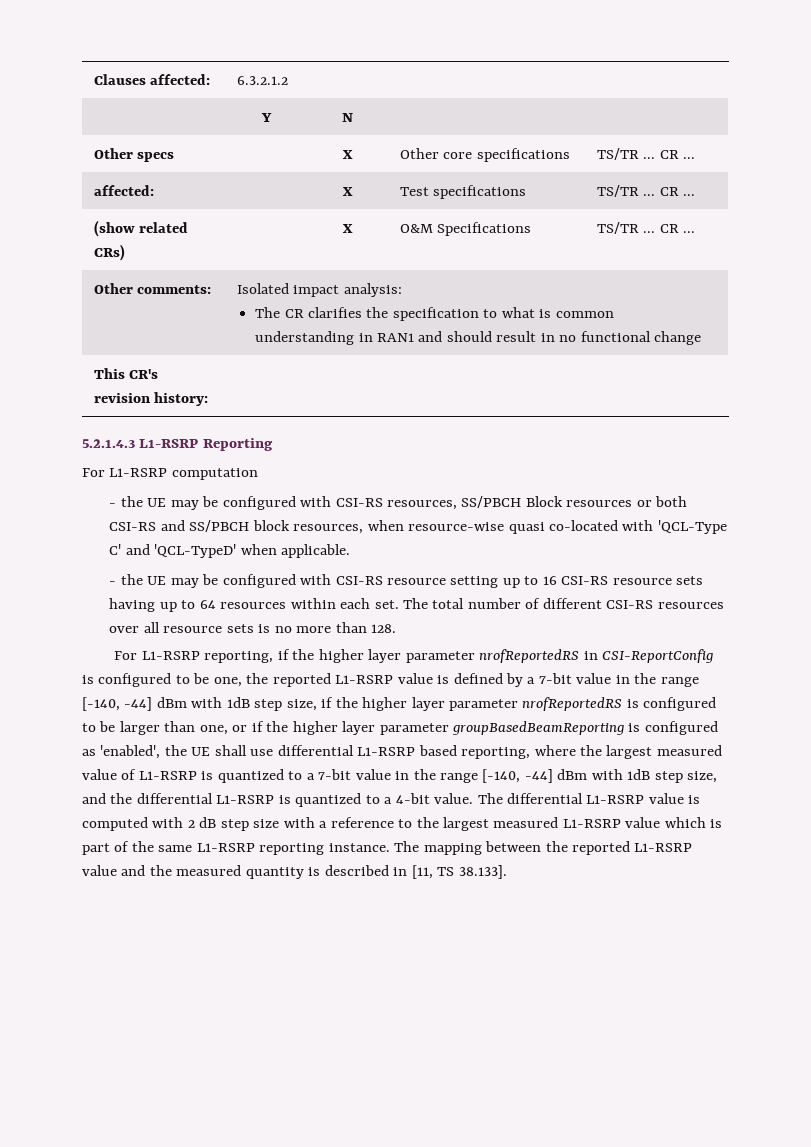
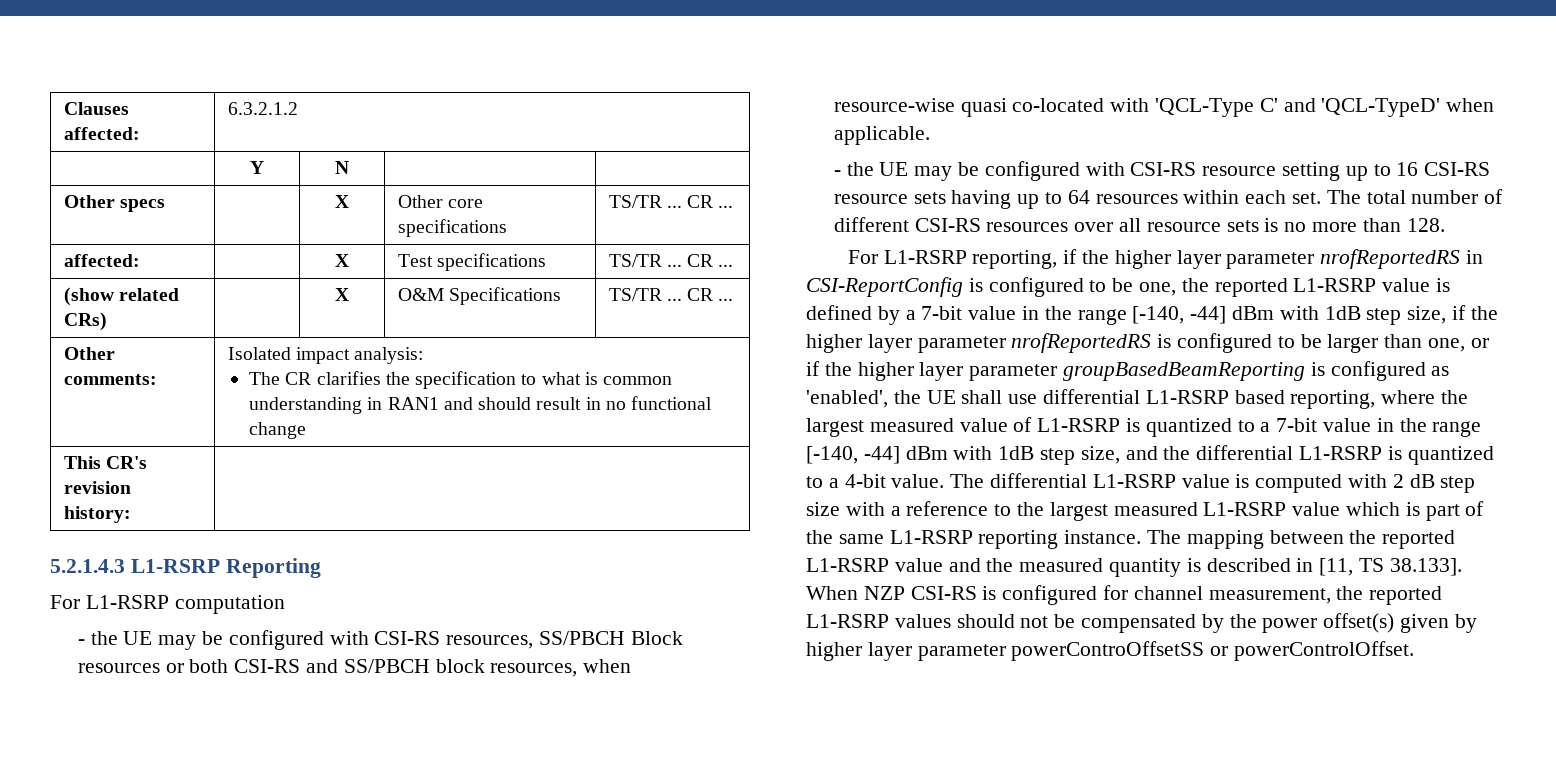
(507, 872) none -> [806,585,1443,605] [806,613,1477,633] [806,641,1415,661] When NZP CSI-RS is configured for channel measurement, the reported L1-RSRP values should not be compensated by the power offset(s) given by higher layer parameter powerControOffsetSS or powerControlOffset.

